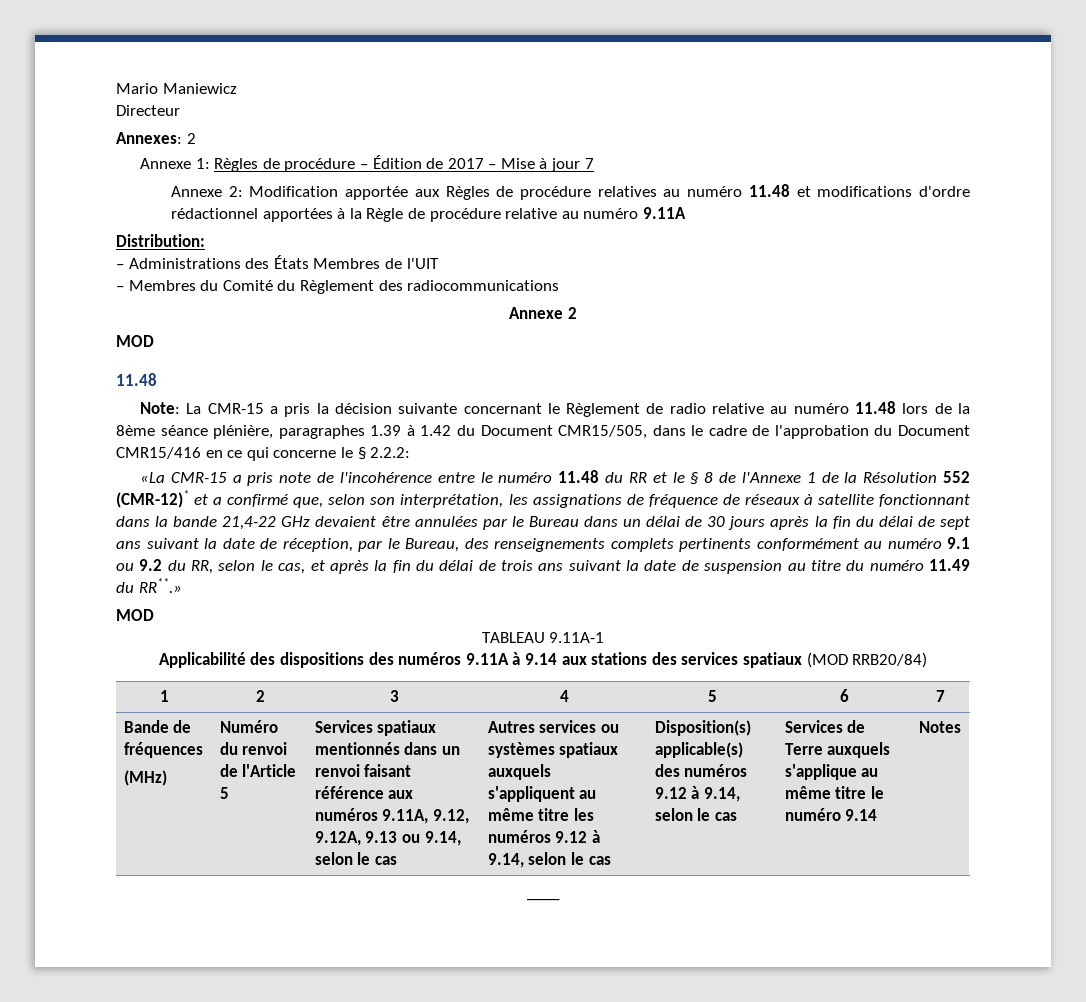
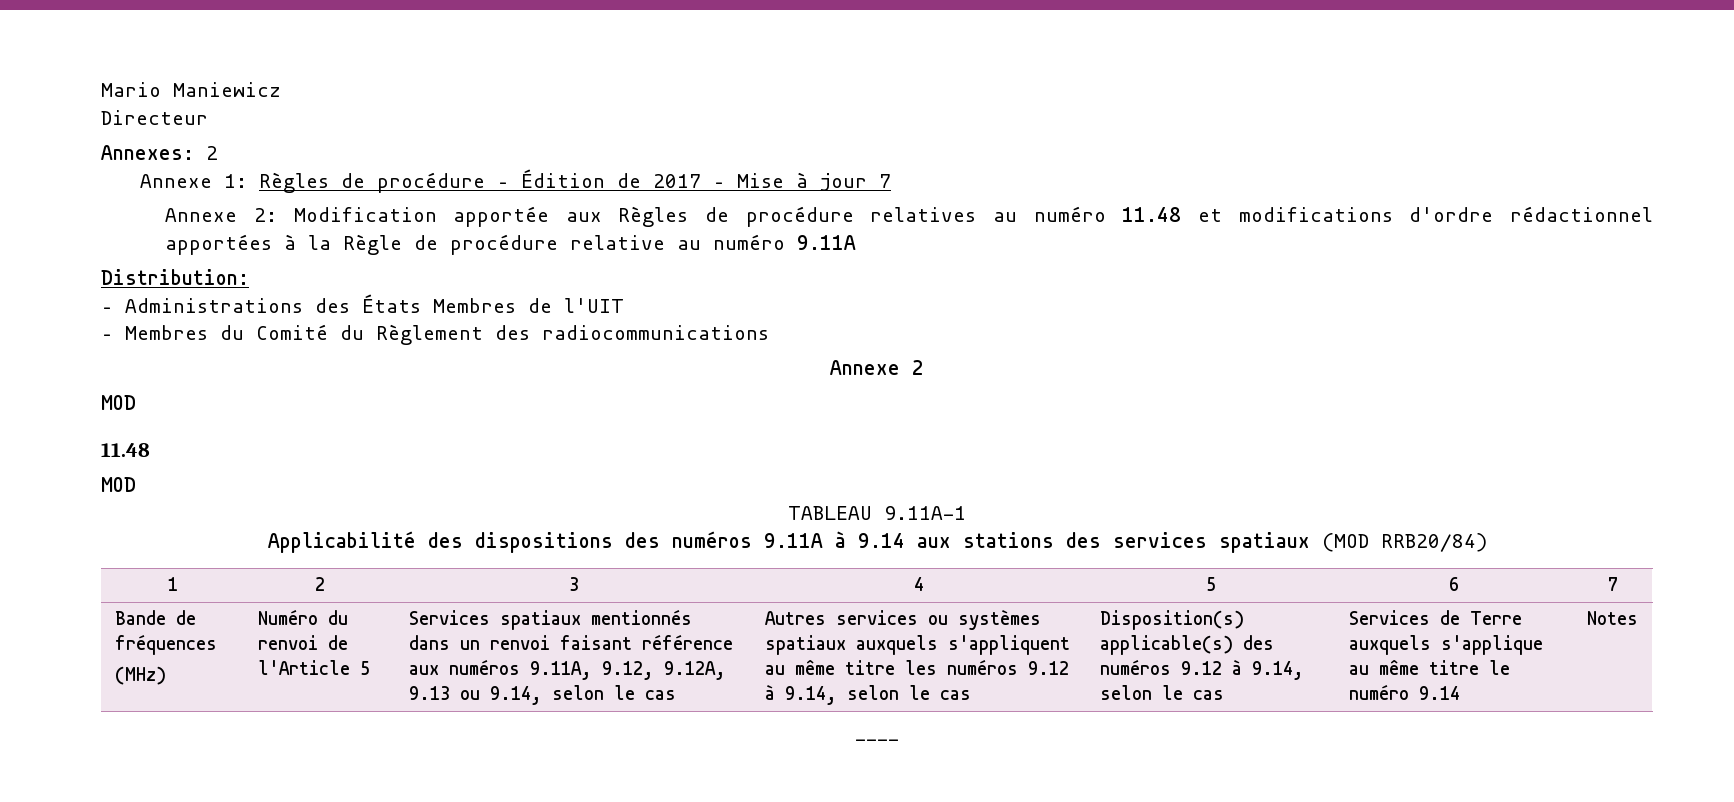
[139,401,970,417] [116,425,970,439] [116,447,411,461] [139,470,971,486] [116,490,970,508] [116,516,970,530] [116,537,970,552] [116,559,971,574] [116,578,182,593] // Note: La CMR-15 a pris la décision suivante concernant le Règlement de radio relative au numéro 11.48 lors de la 8ème séance plénière, paragraphes 1.39 à 1.42 du Document CMR15/505, dans le cadre de l'approbation du Document CMR15/416 en ce qui concerne le § 2.2.2: // «La CMR-15 a pris note de l'incohérence entre le numéro 11.48 du RR et le § 8 de l'Annexe 1 de la Résolution 552 (CMR-12)* et a confirmé que, selon son interprétation, les assignations de fréquence de réseaux à satellite fonctionnant dans la bande 21,4-22 GHz devaient être annulées par le Bureau dans un délai de 30 jours après la fin du délai de sept ans suivant la date de réception, par le Bureau, des renseignements complets pertinents conformément au numéro 9.1 ou 9.2 du RR, selon le cas, et après la fin du délai de trois ans suivant la date de suspension au titre du numéro 11.49 du RR**.» -> (150, 450) none

